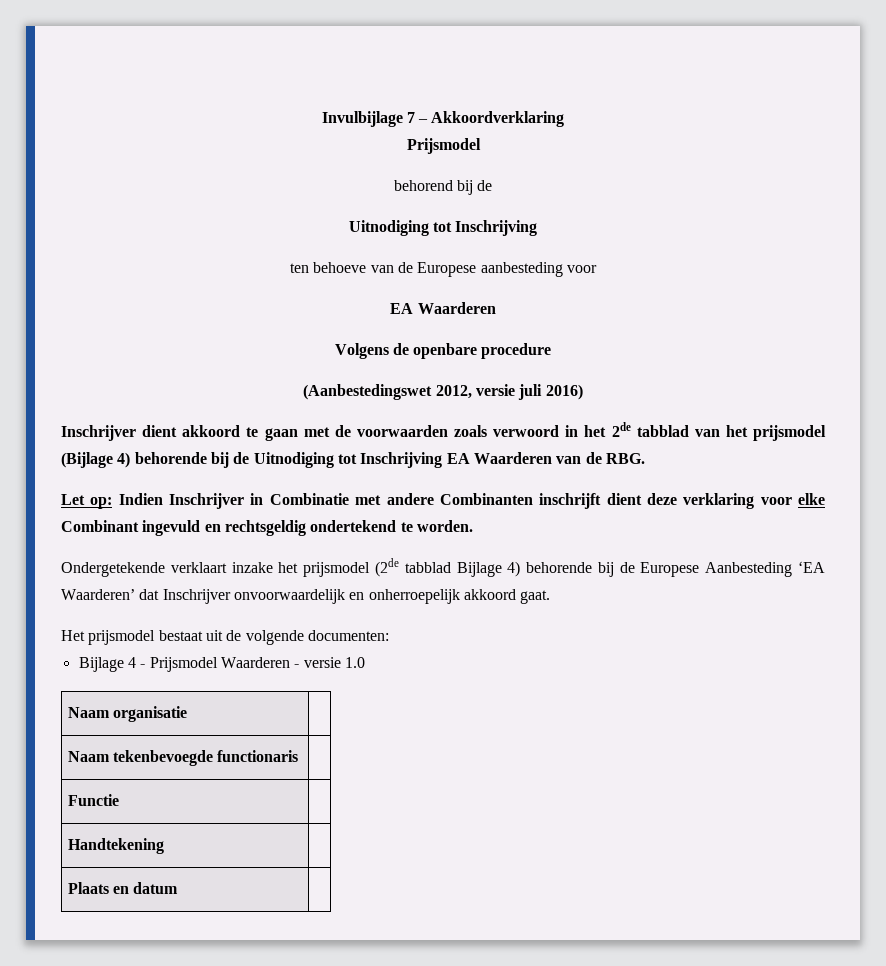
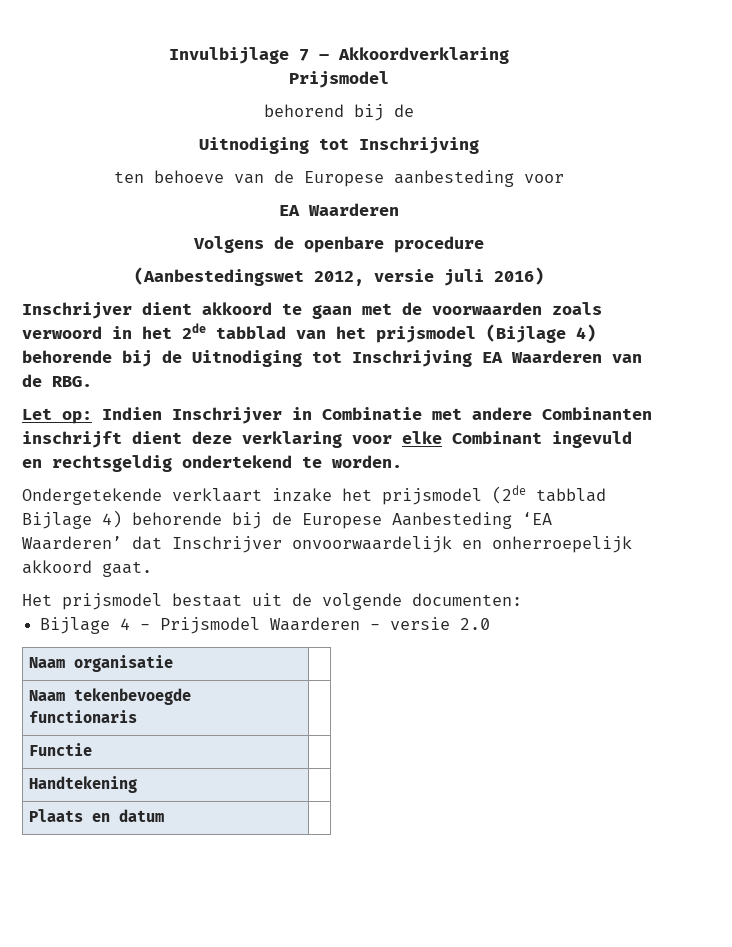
[344,657,365,668] 1.0 -> [460,618,491,630] 2.0

